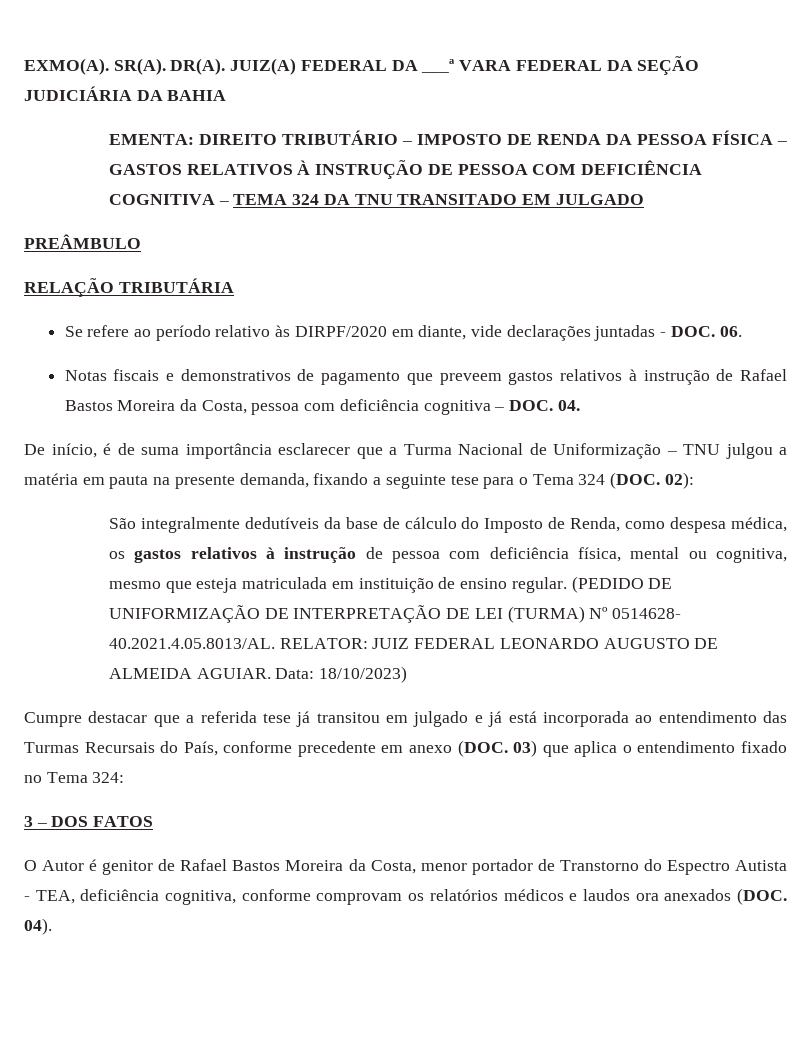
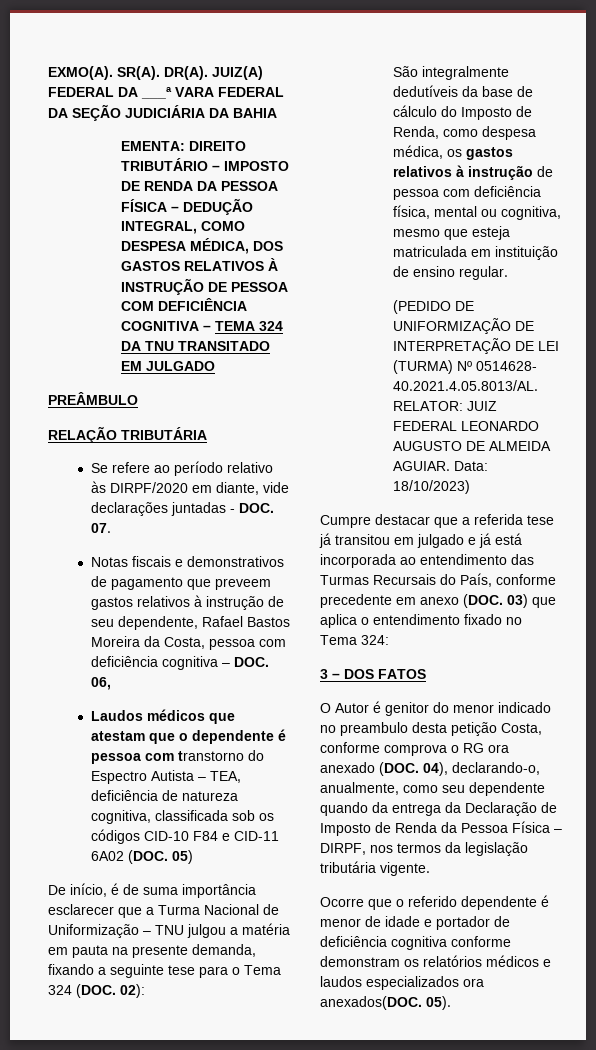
(788, 143) none -> [182,198,253,215] [120,221,245,234] [120,238,283,254] DEDUÇÃO INTEGRAL, COMO DESPESA MÉDICA, DOS
[719,326,742,337] 06. -> [90,523,111,533] 07.
(734, 375) none -> [90,616,198,630] seu dependente,
[557,400,580,411] 04. -> [90,677,111,690] [90,709,235,724] [90,729,286,744] [90,750,264,764] [90,770,241,784] [90,790,238,801] [90,810,274,824] [90,829,279,844] [90,850,193,864] 06, // Laudos médicos que atestam que o dependente é pessoa com transtorno do Espectro Autista – TEA, deficiência de natureza cognitiva, classificada sob os códigos CID-10 F84 e CID-11 6A02 (DOC. 05)
(567, 585) none -> (508, 273) //
[158,859,787,875] [24,889,403,905] de Rafael Bastos Moreira da Costa, menor portador de Transtorno do Espectro Autista - TEA, deficiência cognitiva, conforme comprovam -> [433,702,551,713] [320,722,542,736] [320,742,509,756] [320,762,540,776] [320,782,545,796] [320,802,557,816] [320,821,562,836] [320,842,528,856] [320,861,430,876] [320,895,549,910] [320,916,510,930] [320,936,511,950] [320,956,400,967] do menor indicado no preambulo desta petição Costa, conforme comprova o RG ora anexado (DOC. 04), declarando-o, anualmente, como seu dependente quando da entrega da Declaração de Imposto de Renda da Pessoa Física – DIRPF, nos termos da legislação tributária vigente. // Ocorre que o referido dependente é menor de idade e portador de deficiência cognitiva conforme demonstram
[635,888,788,905] [24,918,52,935] ora anexados (DOC. 04). -> [366,976,484,990] [320,996,451,1010] especializados ora anexados(DOC. 05).

